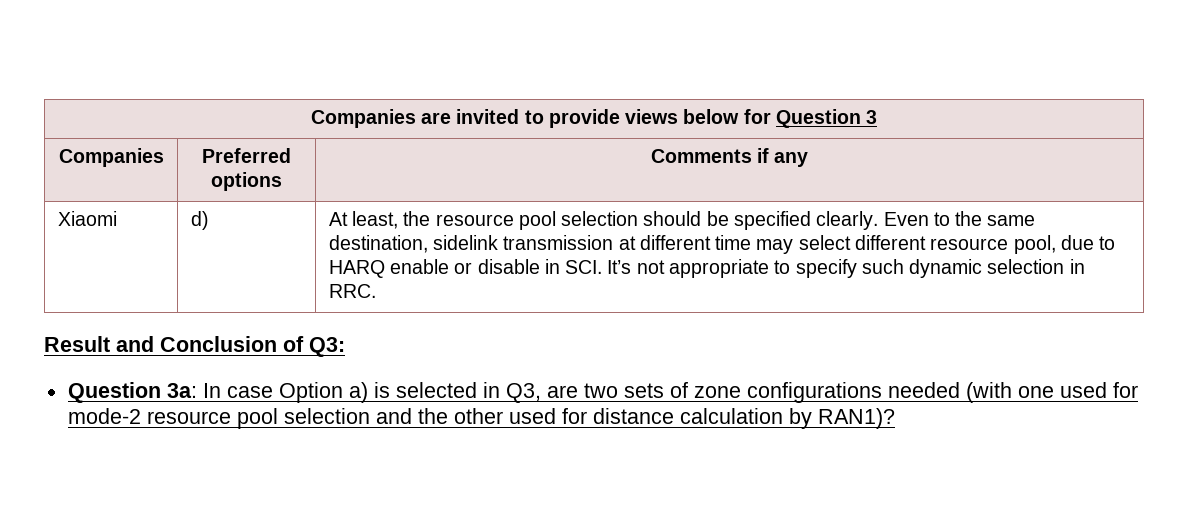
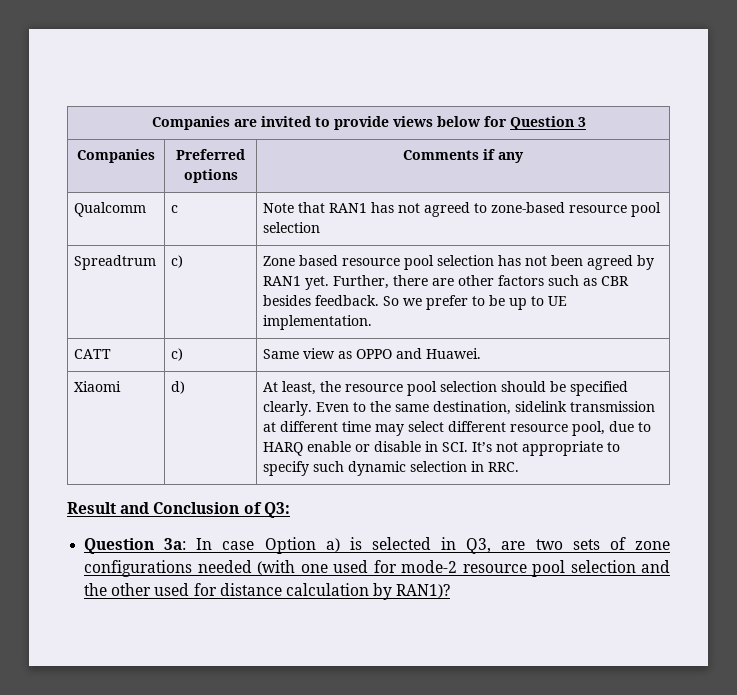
(809, 159) none -> [74,202,147,217] [171,205,179,213] [263,202,662,217] [263,222,321,233] [74,255,157,270] [171,255,184,268] [263,255,655,270] [263,275,630,290] [263,295,568,310] [263,315,373,330] [74,349,112,359] [171,348,184,361] [263,348,482,359] // Qualcomm | c | Note that RAN1 has not agreed to zone-based resource pool selection // Spreadtrum | c) | Zone based resource pool selection has not been agreed by RAN1 yet. Further, there are other factors such as CBR besides feedback. So we prefer to be up to UE implementation. // CATT | c) | Same view as OPPO and Huawei.

